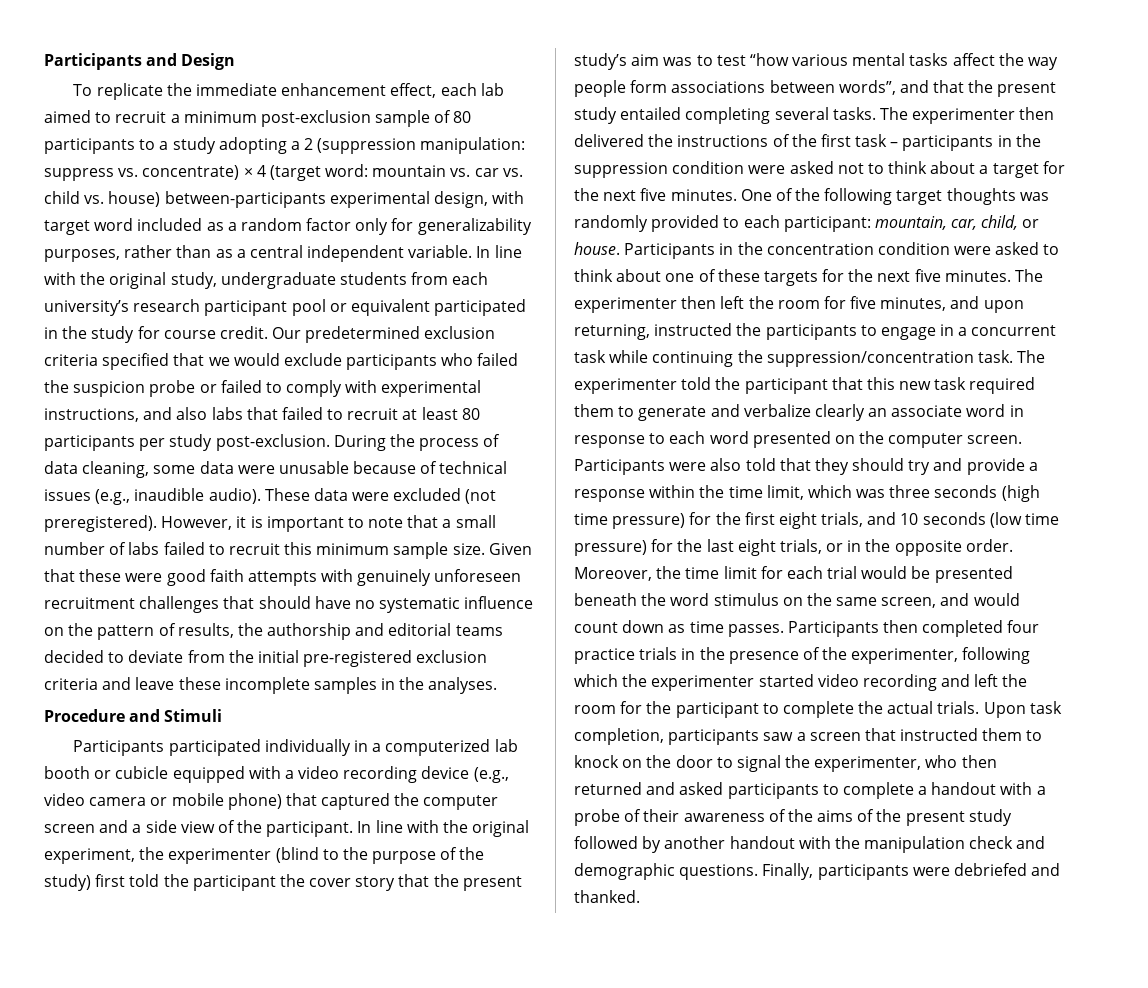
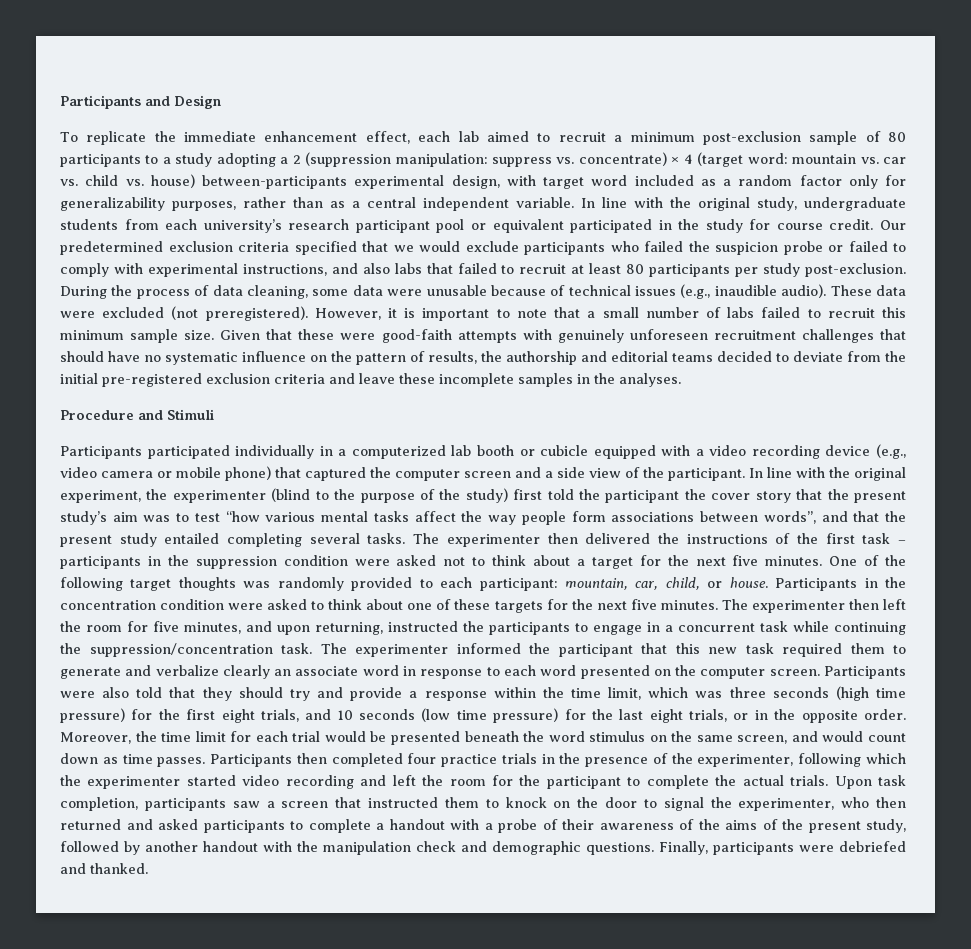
[166,569,244,586] good faith -> [381,329,452,343] good-faith
[681,377,712,390] told -> [456,643,521,654] informed
[968,809,1012,826] study -> [866,819,906,833] study,

